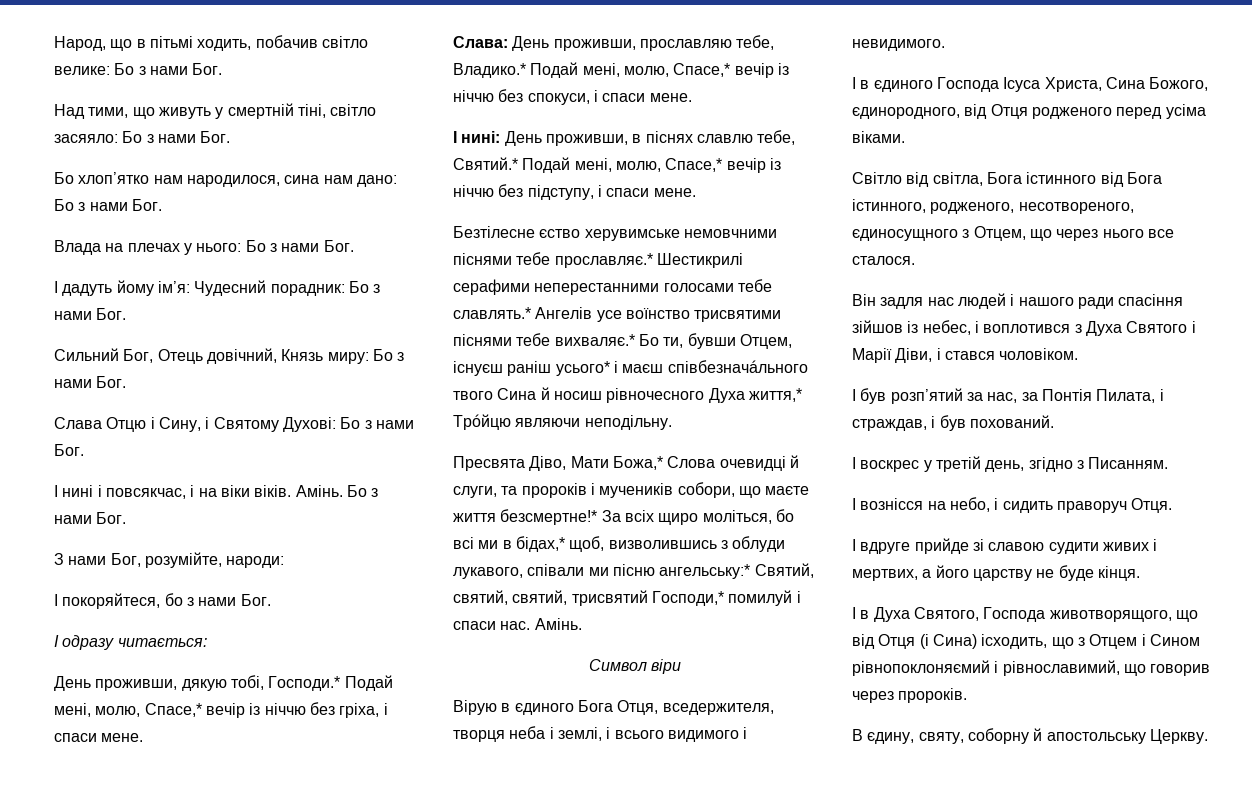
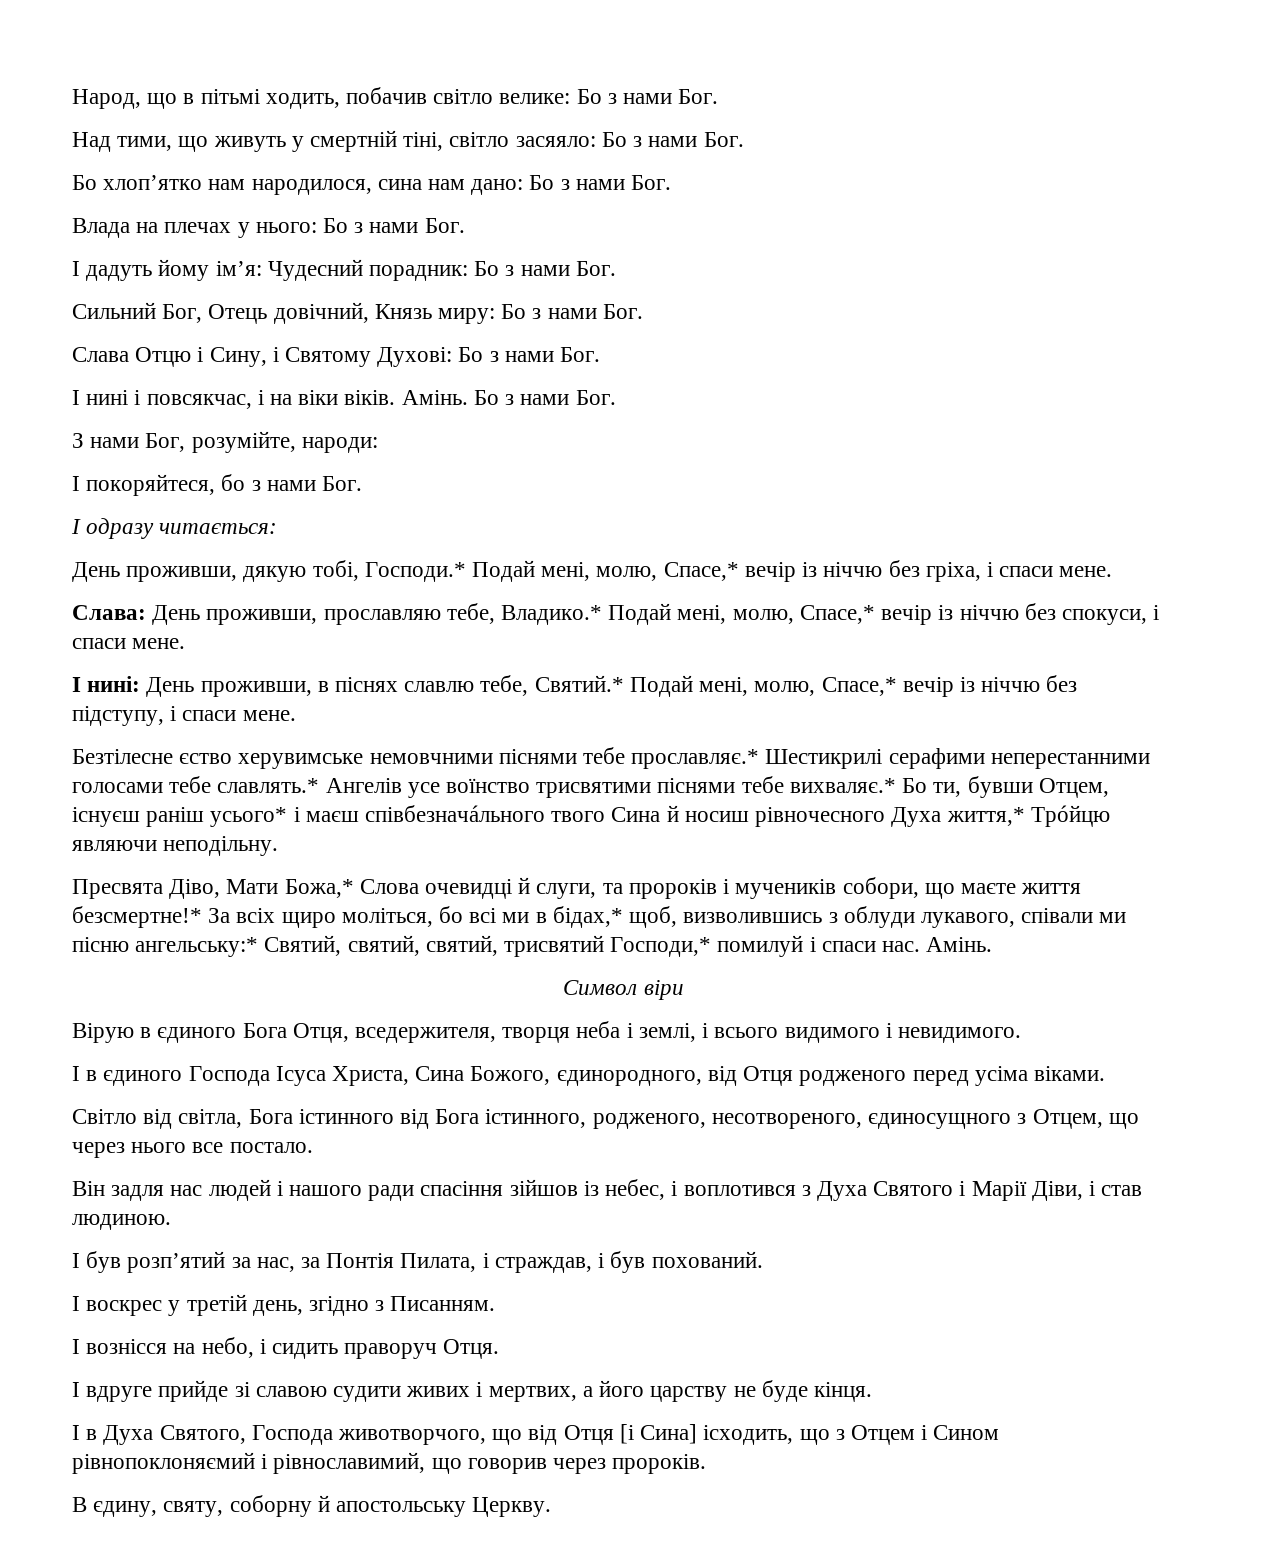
[852,256,915,265] сталося. -> [229,1142,313,1153] постало.
[944,348,1079,360] стався чоловіком. -> [1101,1185,1143,1196] [72,1214,171,1230] став людиною.
[1049,610,1172,622] животворящого, -> [338,1429,487,1445] животворчого,
[919,634,977,649] (і Сина) -> [619,1424,698,1444] [і Сина]

